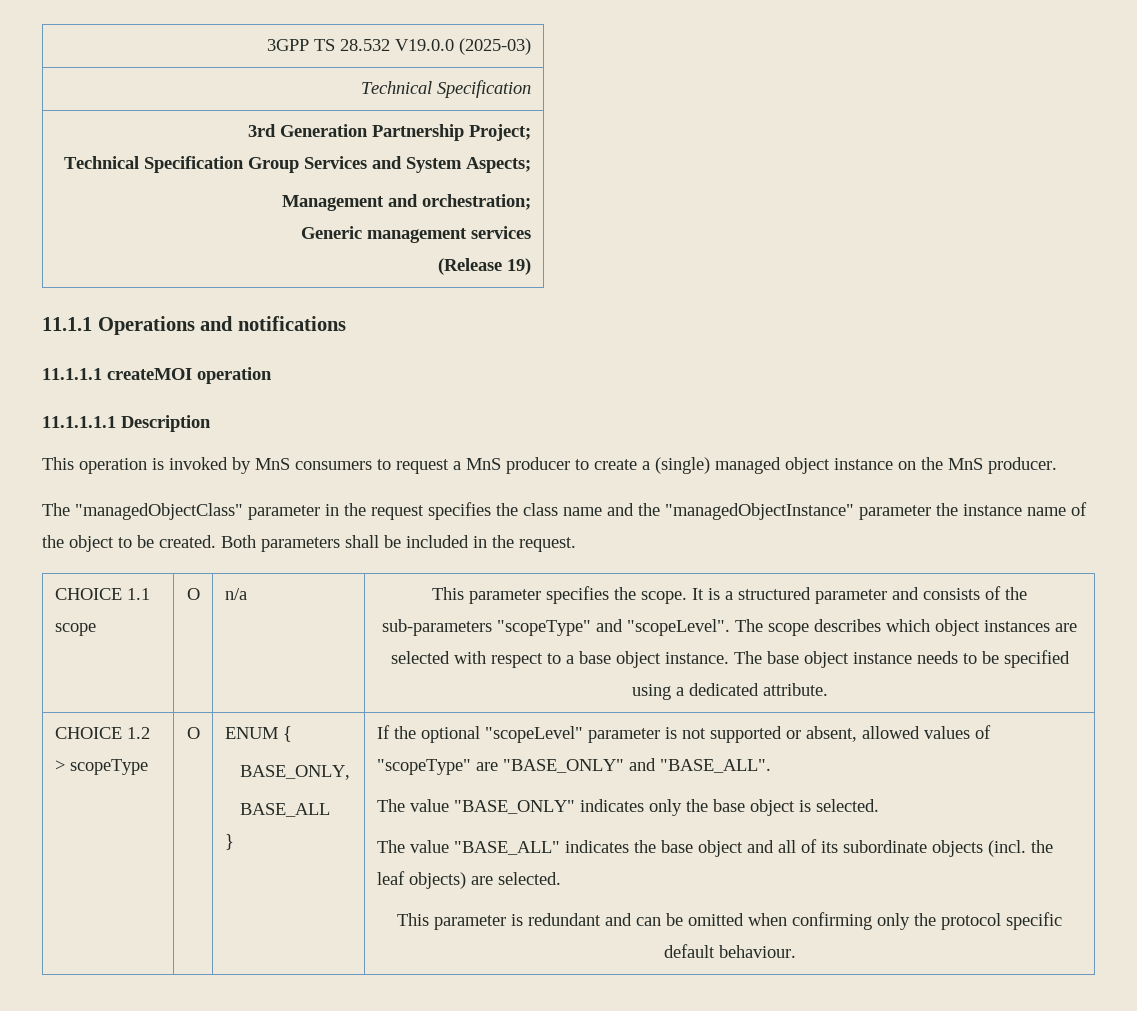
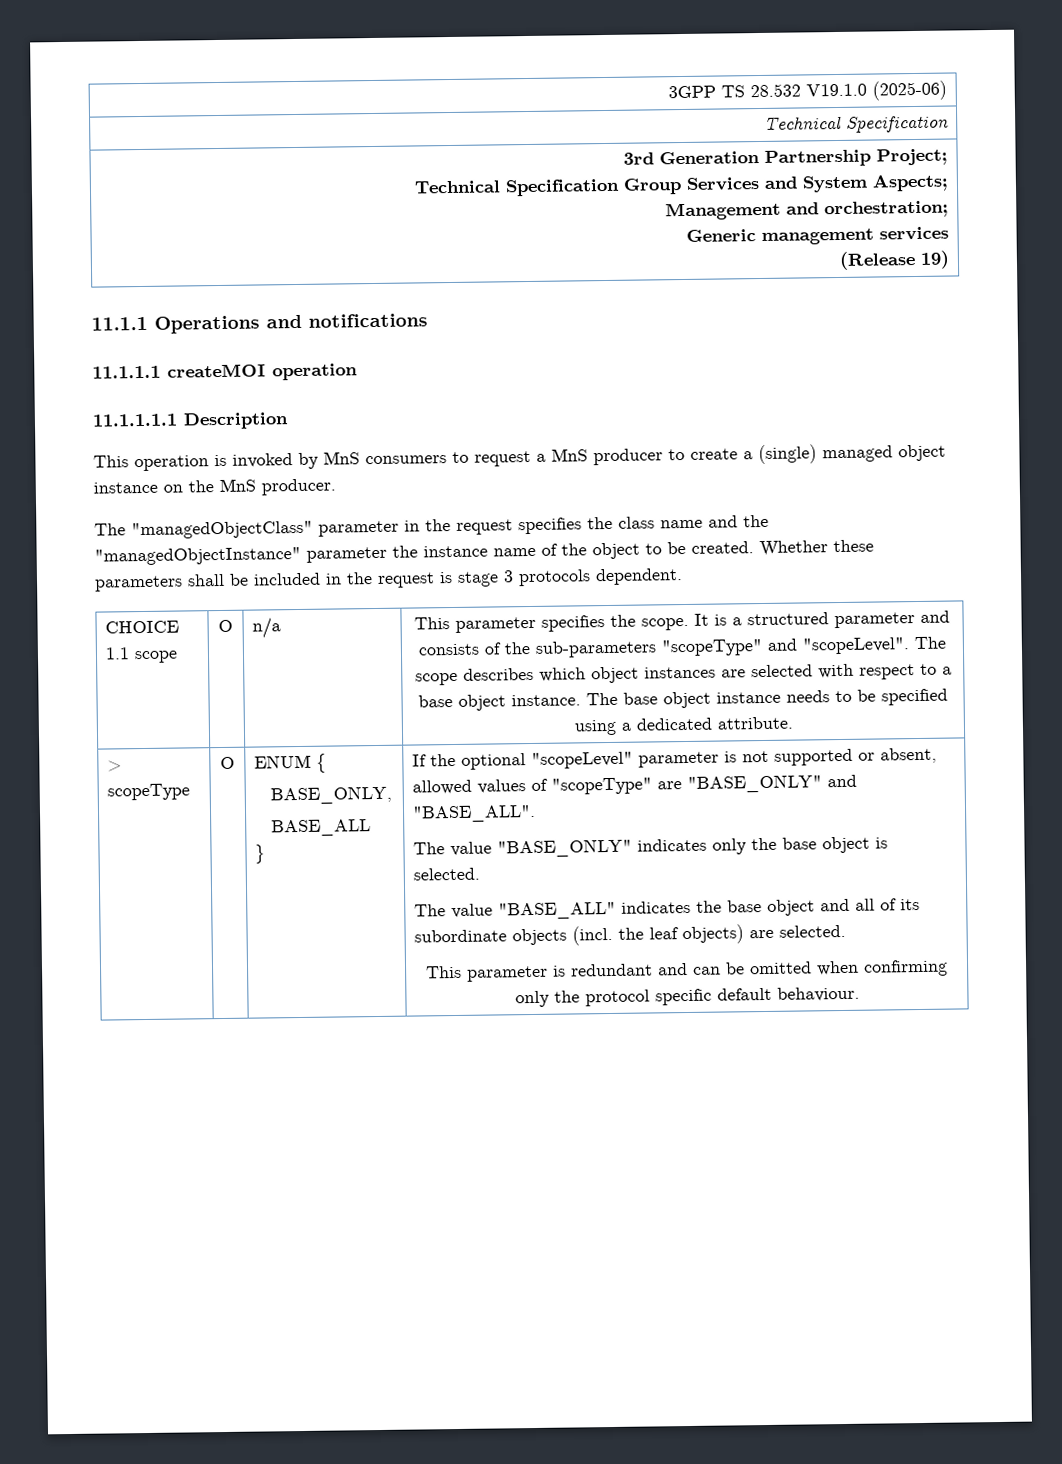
[395,38,532,55] V19.0.0 (2025-03) -> [806,80,948,101] V19.1.0 (2025-06)
[221,535,256,548] Both -> [759,539,874,557] Whether these
[519,537,576,552] request. -> [377,568,683,588] request is stage 3 protocols dependent.
[54,727,150,739] CHOICE 1.2 -> (793, 723) none

